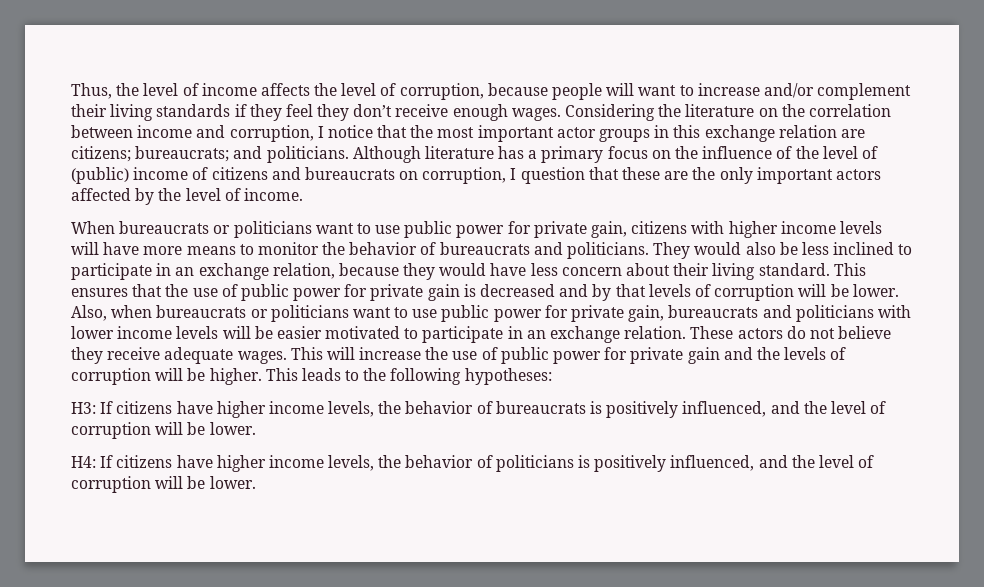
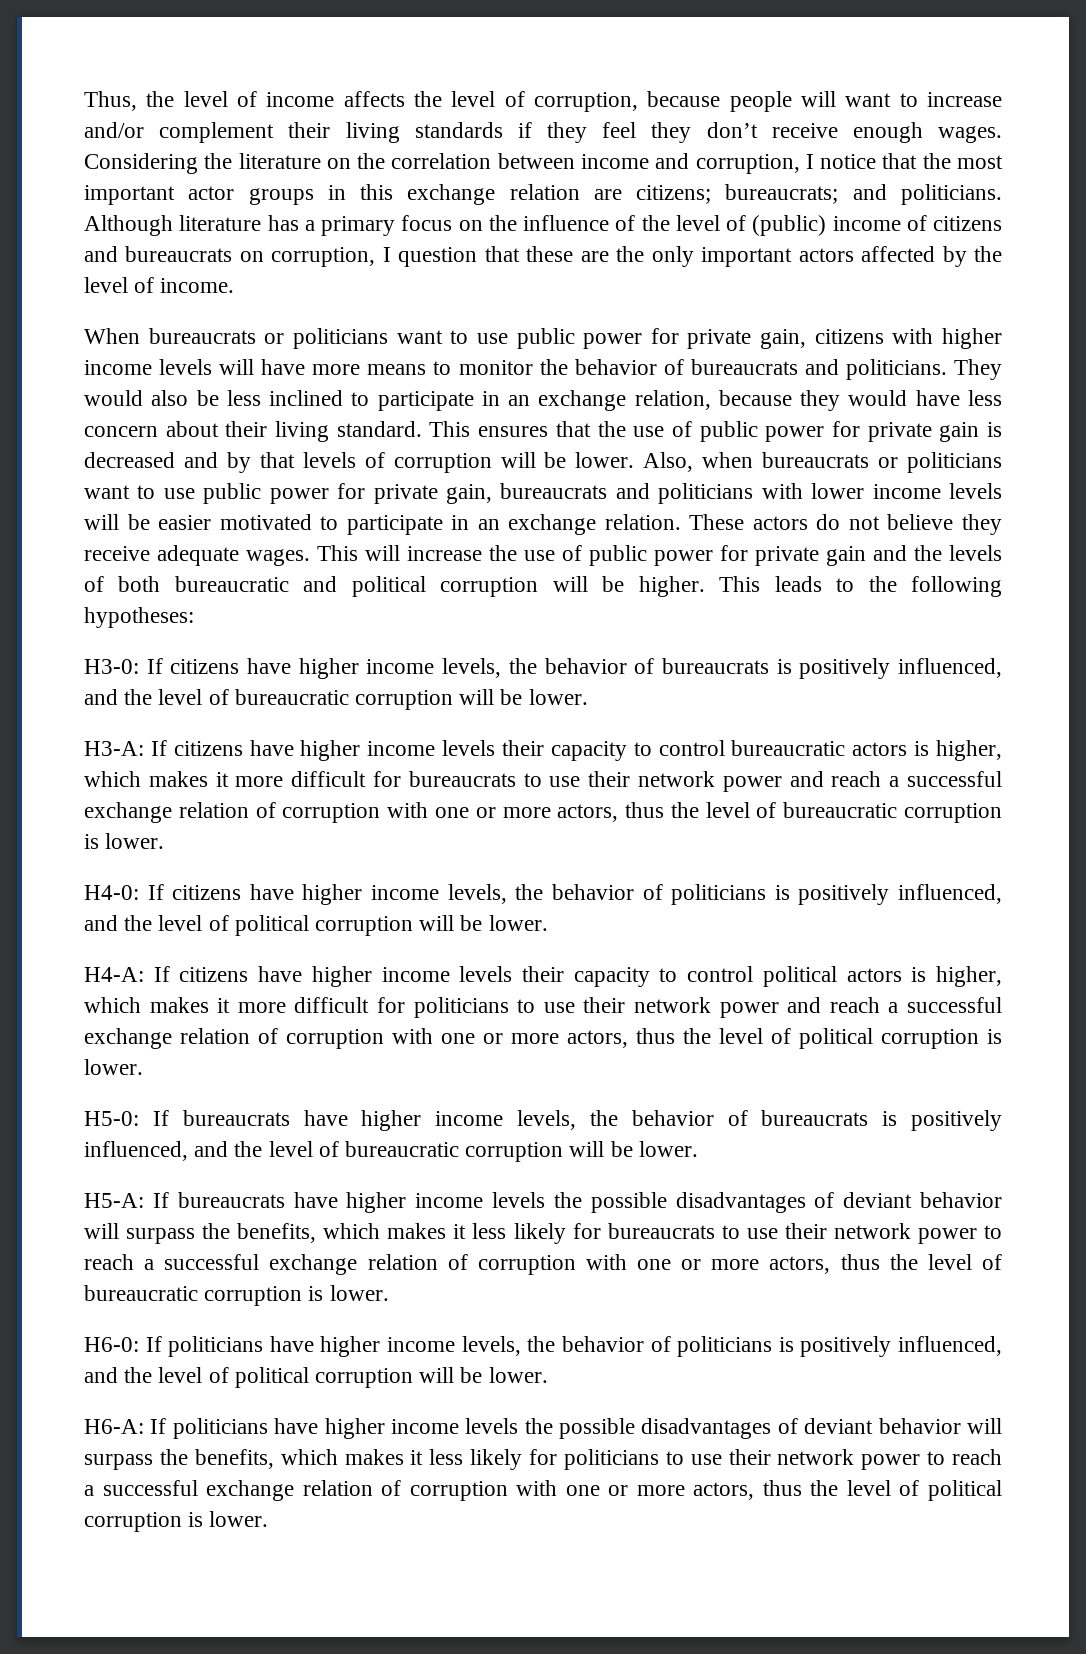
(847, 353) none -> [118,576,426,597] both bureaucratic and political
[71,402,96,414] H3: -> [84,659,139,674] H3-0:
[71,422,256,439] [71,456,96,468] corruption will be lower. // H4: -> [234,689,588,710] [84,740,1003,761] [84,771,1002,792] [84,802,1003,823] [84,833,165,849] [84,885,139,900] bureaucratic corruption will be lower. // H3-A: If citizens have higher income levels their capacity to control bureaucratic actors is higher, which makes it more difficult for bureaucrats to use their network power and reach a successful exchange relation of corruption with one or more actors, thus the level of bureaucratic corruption is lower. // H4-0:
[71,476,256,493] corruption will be lower. -> [234,915,548,936] [84,966,1002,987] [84,997,1003,1018] [84,1028,1002,1049] [84,1059,143,1075] [84,1110,1003,1131] [84,1141,698,1162] [84,1192,1002,1213] [84,1223,1002,1244] [84,1254,1002,1275] [84,1285,389,1306] [84,1336,1003,1357] [84,1367,548,1388] [84,1418,1002,1439] [84,1449,1002,1470] [84,1480,1002,1501] [84,1511,269,1532] political corruption will be lower. // H4-A: If citizens have higher income levels their capacity to control political actors is higher, which makes it more difficult for politicians to use their network power and reach a successful exchange relation of corruption with one or more actors, thus the level of political corruption is lower. // H5-0: If bureaucrats have higher income levels, the behavior of bureaucrats is positively influenced, and the level of bureaucratic corruption will be lower. // H5-A: If bureaucrats have higher income levels the possible disadvantages of deviant behavior will surpass the benefits, which makes it less likely for bureaucrats to use their network power to reach a successful exchange relation of corruption with one or more actors, thus the level of bureaucratic corruption is lower. // H6-0: If politicians have higher income levels, the behavior of politicians is positively influenced, and the level of political corruption will be lower. // H6-A: If politicians have higher income levels the possible disadvantages of deviant behavior will surpass the benefits, which makes it less likely for politicians to use their network power to reach a successful exchange relation of corruption with one or more actors, thus the level of political corruption is lower.

